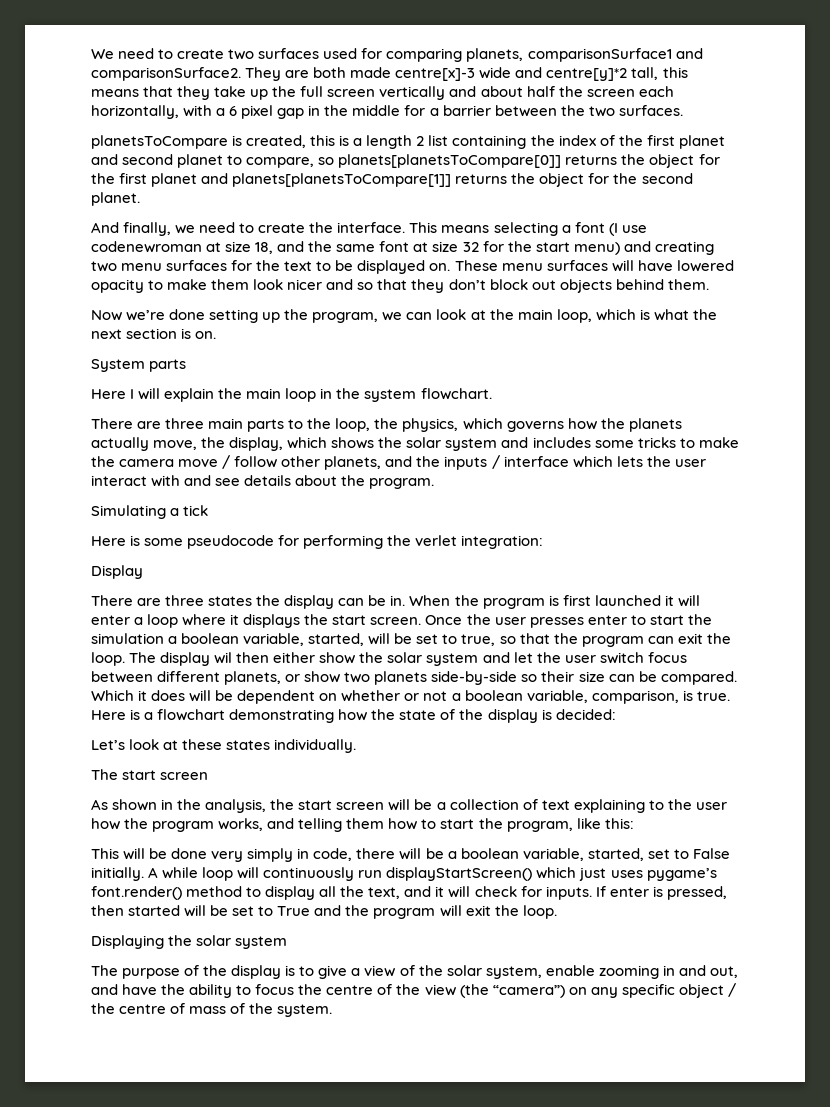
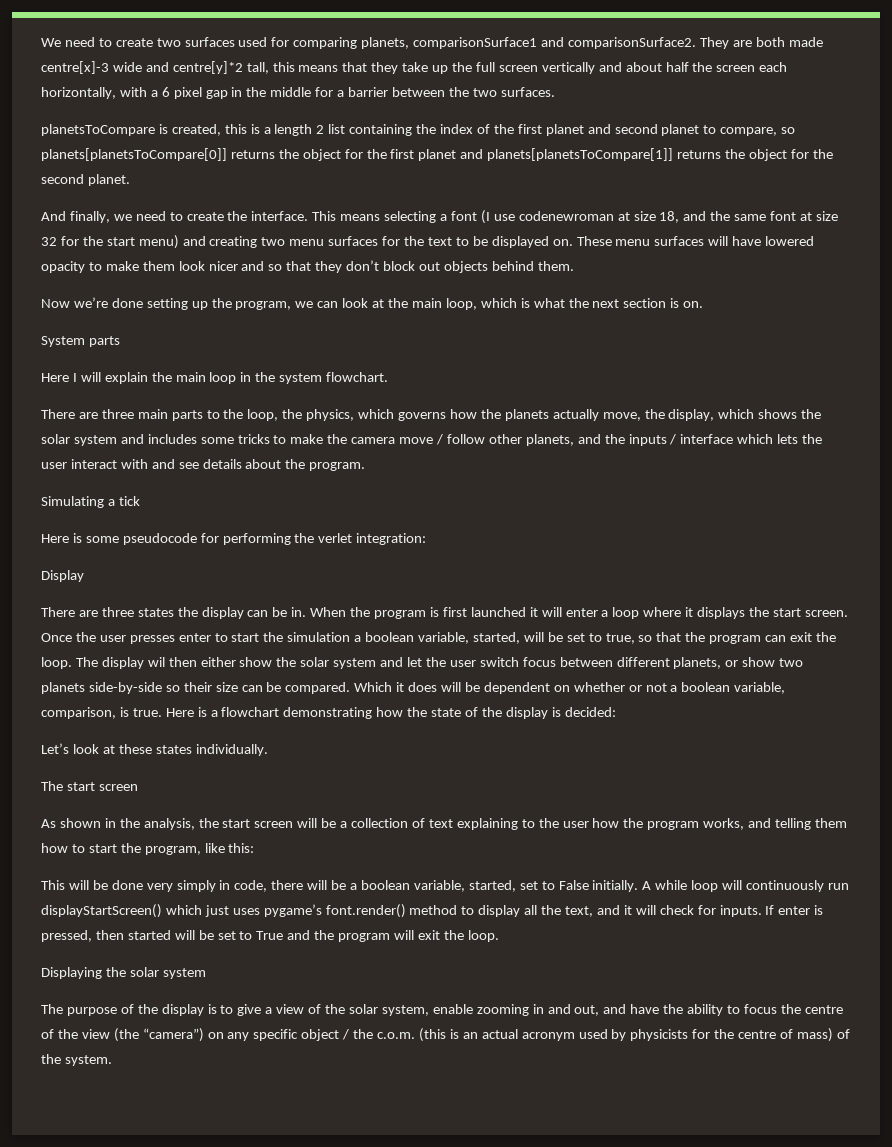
[119,1003,227,1014] centre of mass -> [377,1028,833,1042] c.o.m. (this is an actual acronym used by physicists for the centre of mass)

